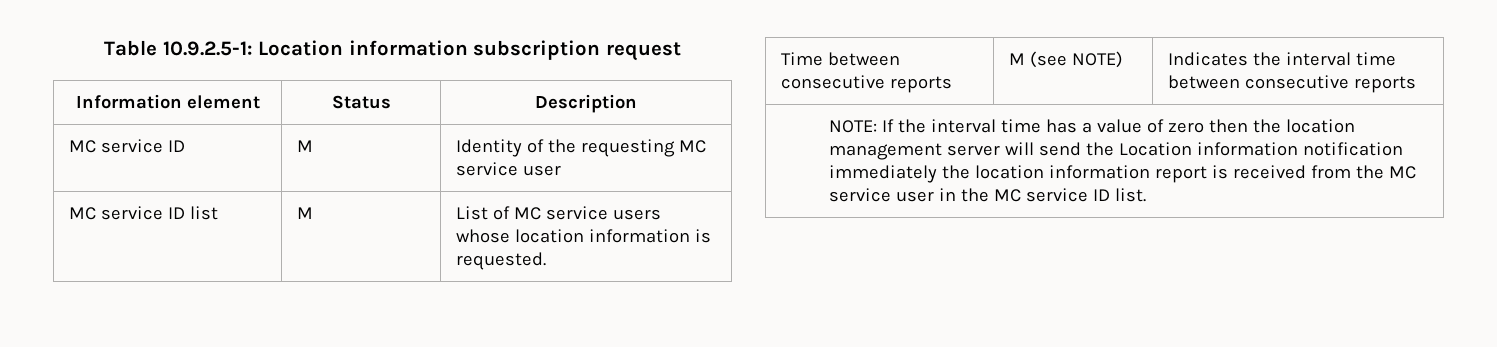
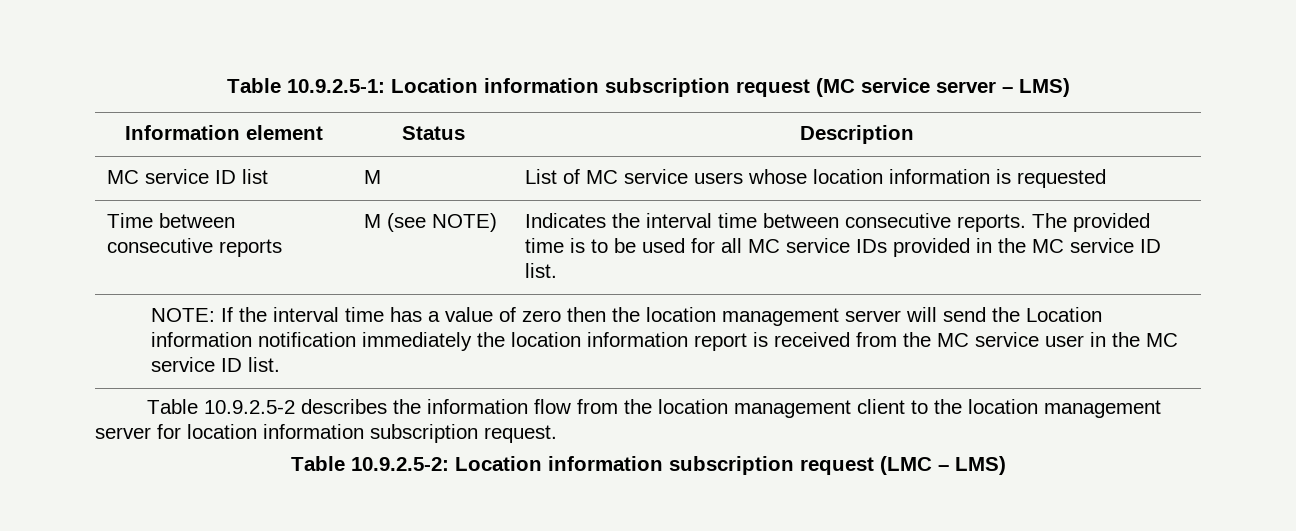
(681, 51) none -> [815,78,1070,97] (MC service server – LMS)
[68,139,185,153] [296,140,313,152] [455,139,706,157] [455,162,561,176] // MC service ID | M | Identity of the requesting MC service user -> (914, 134) none
[455,252,546,270] requested. -> [1016,169,1106,188] requested
[1353,76,1416,93] reports -> [956,213,1150,232] [524,238,1161,257] [524,263,557,278] reports. The provided time is to be used for all MC service IDs provided in the MC service ID list.
(1147, 195) none -> [146,399,1161,418] [95,424,557,443] [290,456,1006,475] // Table 10.9.2.5-2 describes the information flow from the location management client to the location management server for location information subscription request. // Table 10.9.2.5-2: Location information subscription request (LMC – LMS)

